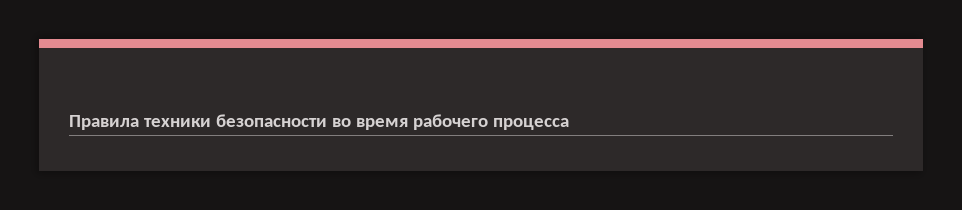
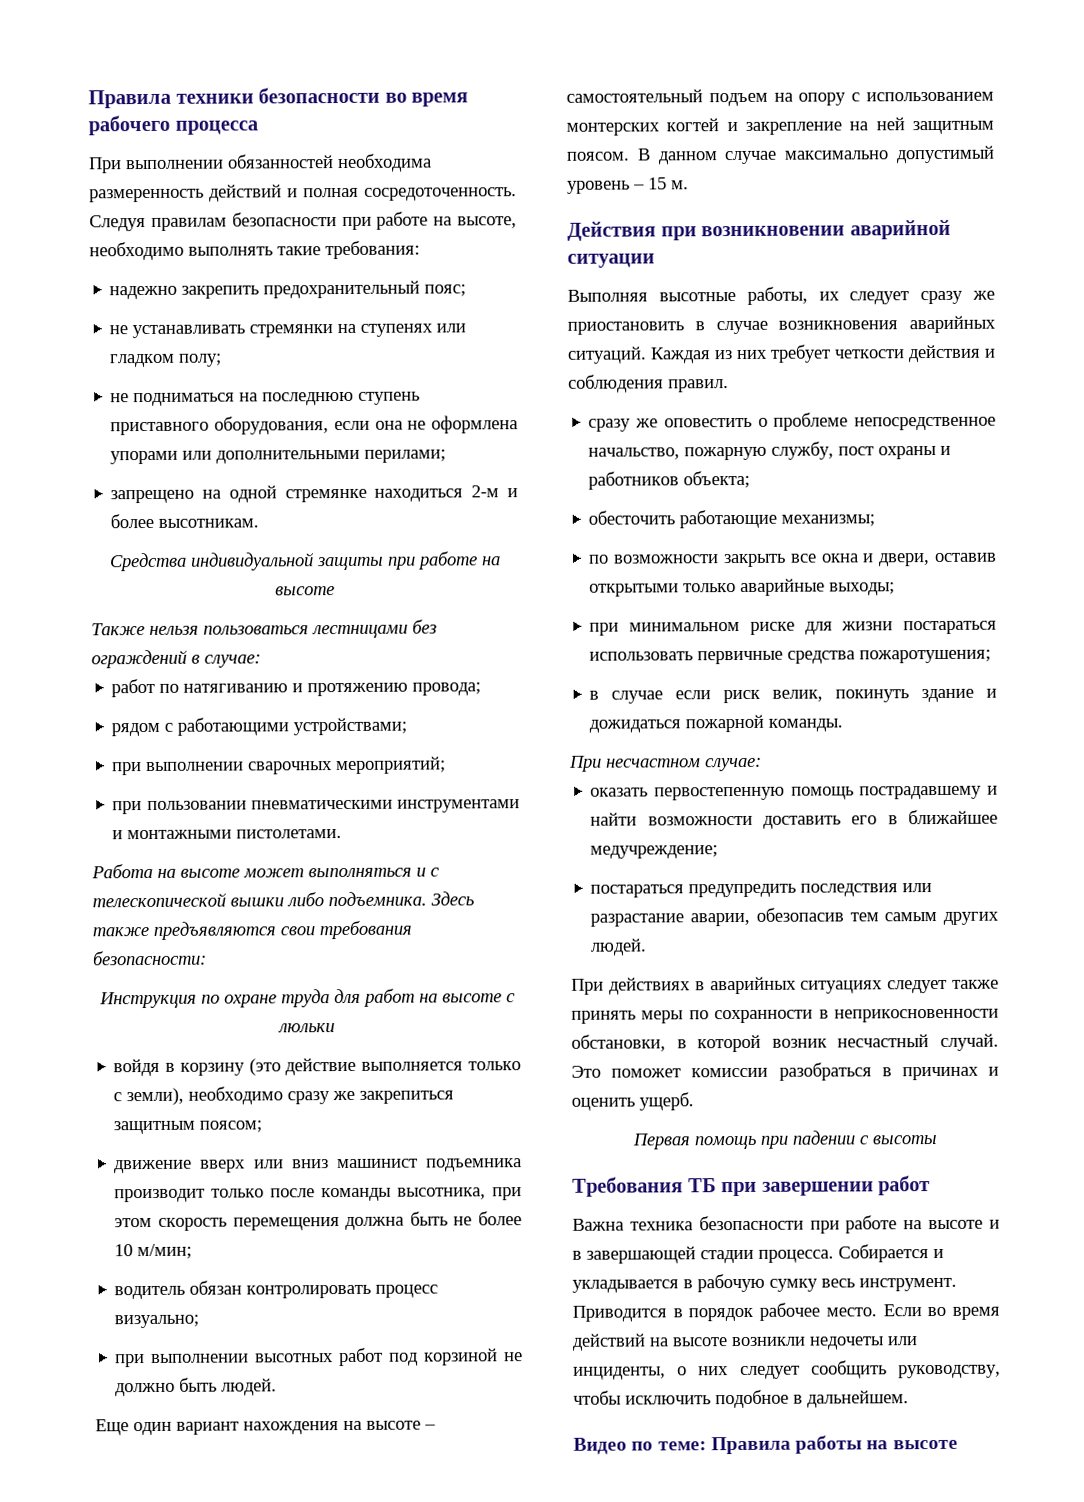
(569, 124) none -> [88,153,432,174] [89,184,517,203] [89,211,517,232] [89,240,420,261] [109,280,467,300] [109,323,467,339] [109,353,223,368] [110,391,421,407] [110,415,518,436] [110,449,447,465] [110,485,518,504] [110,513,260,529] [108,551,501,572] [275,586,335,596] [91,619,437,639] [91,649,261,669] [111,678,482,698] [111,717,408,737] [112,756,447,776] [112,799,520,815] [112,829,343,840] [91,863,440,879] [92,891,474,908] [92,920,412,940] [93,950,207,966] [98,988,516,1009] [278,1023,335,1033] [113,1057,521,1077] [113,1086,455,1106] [113,1120,263,1135] [114,1158,522,1174] [114,1187,522,1203] [114,1211,522,1231] [114,1243,193,1260] [114,1280,439,1300] [114,1314,200,1329] [115,1347,523,1368] [115,1377,278,1397] [95,1419,436,1436] [566,89,994,107] [566,117,994,136] [566,145,995,165] [567,177,689,194] [567,219,951,241] [567,253,655,268] [567,286,995,305] [567,315,996,335] [567,344,996,364] [568,374,729,393] [588,412,996,432] [588,441,952,461] [588,470,751,490] [588,509,876,529] [589,552,997,568] [589,578,896,597] [589,620,997,636] [589,649,992,665] [589,688,997,704] [589,714,844,733] [569,755,762,772] [590,785,998,801] [590,809,998,829] [590,845,719,859] [590,883,933,898] [590,907,999,927] [590,938,648,956] [571,976,999,995] [571,1008,999,1024] [571,1033,999,1053] [571,1062,999,1081] [571,1092,694,1111] [632,1130,937,1150] [572,1175,931,1197] [572,1215,1000,1234] [572,1244,944,1264] [572,1273,957,1293] [572,1302,1000,1322] [572,1333,918,1351] [573,1360,1001,1380] [573,1389,909,1409] [573,1435,958,1455] // При выполнении обязанностей необходима размеренность действий и полная сосредоточенность. Следуя правилам безопасности при работе на высоте, необходимо выполнять такие требования: // надежно закрепить предохранительный пояс; // не устанавливать стремянки на ступенях или гладком полу; // не подниматься на последнюю ступень приставного оборудования, если она не оформлена упорами или дополнительными перилами; // запрещено на одной стремянке находиться 2-м и более высотникам. // Средства индивидуальной защиты при работе на высоте // Также нельзя пользоваться лестницами без ограждений в случае: // работ по натягиванию и протяжению провода; // рядом с работающими устройствами; // при выполнении сварочных мероприятий; // при пользовании пневматическими инструментами и монтажными пистолетами. // Работа на высоте может выполняться и с телескопической вышки либо подъемника. Здесь также предъявляются свои требования безопасности: // Инструкция по охране труда для работ на высоте с люльки // войдя в корзину (это действие выполняется только с земли), необходимо сразу же закрепиться защитным поясом; // движение вверх или вниз машинист подъемника производит только после команды высотника, при этом скорость перемещения должна быть не более 10 м/мин; // водитель обязан контролировать процесс визуально; // при выполнении высотных работ под корзиной не должно быть людей. // Еще один вариант нахождения на высоте – самостоятельный подъем на опору с использованием монтерских когтей и закрепление на ней защитным поясом. В данном случае максимально допустимый уровень – 15 м. // Действия при возникновении аварийной ситуации // Выполняя высотные работы, их следует сразу же приостановить в случае возникновения аварийных ситуаций. Каждая из них требует четкости действия и соблюдения правил. // сразу же оповестить о проблеме непосредственное начальство, пожарную службу, пост охраны и работников объекта; // обесточить работающие механизмы; // по возможности закрыть все окна и двери, оставив открытыми только аварийные выходы; // при минимальном риске для жизни постараться использовать первичные средства пожаротушения; // в случае если риск велик, покинуть здание и дожидаться пожарной команды. // При несчастном случае: // оказать первостепенную помощь пострадавшему и найти возможности доставить его в ближайшее медучреждение; // постараться предупредить последствия или разрастание аварии, обезопасив тем самым других людей. // При действиях в аварийных ситуациях следует также принять меры по сохранности в неприкосновенности обстановки, в которой возник несчастный случай. Это поможет комиссии разобраться в причинах и оценить ущерб. // Первая помощь при падении с высоты // Требования ТБ при завершении работ // Важна техника безопасности при работе на высоте и в завершающей стадии процесса. Собирается и укладывается в рабочую сумку весь инструмент. Приводится в порядок рабочее место. Если во время действий на высоте возникли недочеты или инциденты, о них следует сообщить руководству, чтобы исключить подобное в дальнейшем. // Видео по теме: Правила работы на высоте

